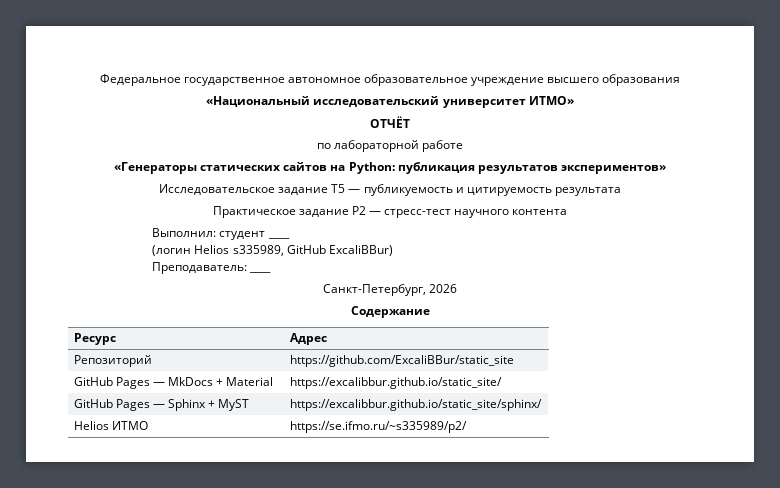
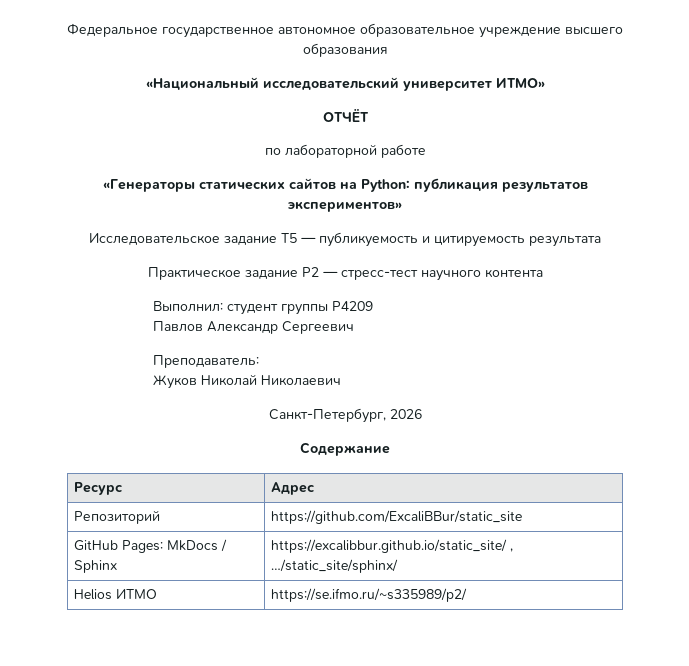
[267,237,290,239] [152,245,393,256] [152,262,272,274] ____ // (логин Helios s335989, GitHub ExcaliBBur) // Преподаватель: ____ -> [280,301,373,315] [152,321,354,334] [152,355,259,368] [152,374,341,389] группы Р4209 // Павлов Александр Сергеевич // Преподаватель: // Жуков Николай Николаевич
[116,377,274,389] [289,377,502,389] [73,399,250,411] [289,399,542,411] Pages — MkDocs + Material | https://excalibbur.github.io/static_site/ // GitHub Pages — Sphinx + MyST | https://excalibbur.github.io/static_site/sphinx/ -> [122,539,228,553] [74,560,118,573] [271,539,514,553] [271,559,399,573] Pages: MkDocs / Sphinx | https://excalibbur.github.io/static_site/ , …/static_site/sphinx/

